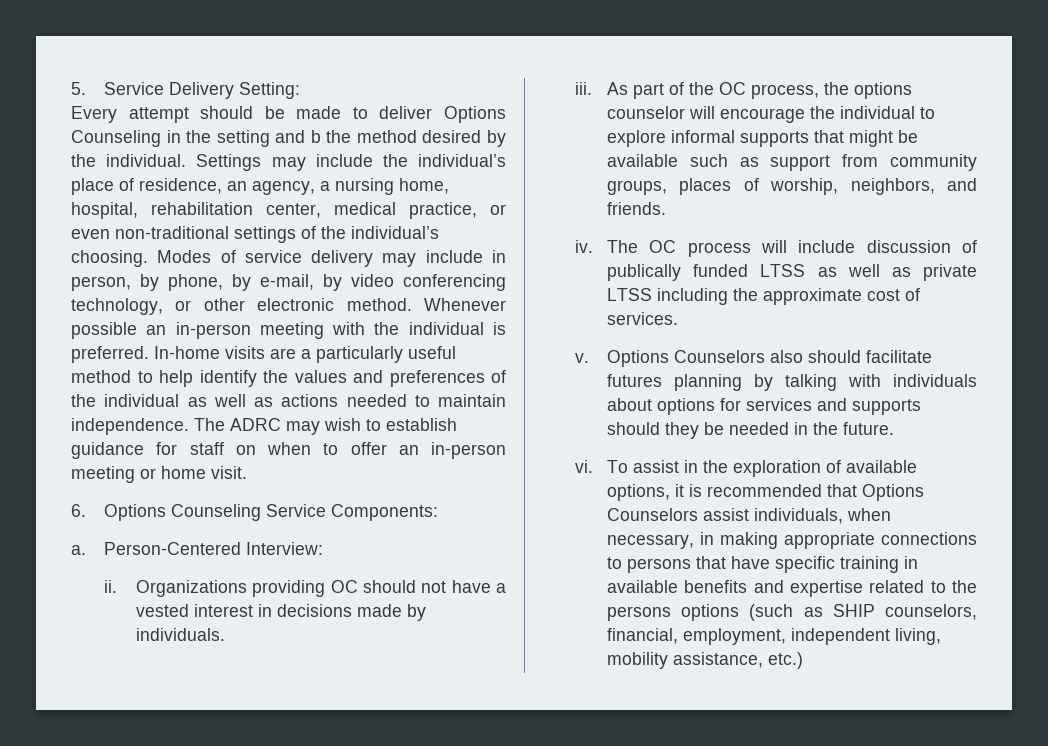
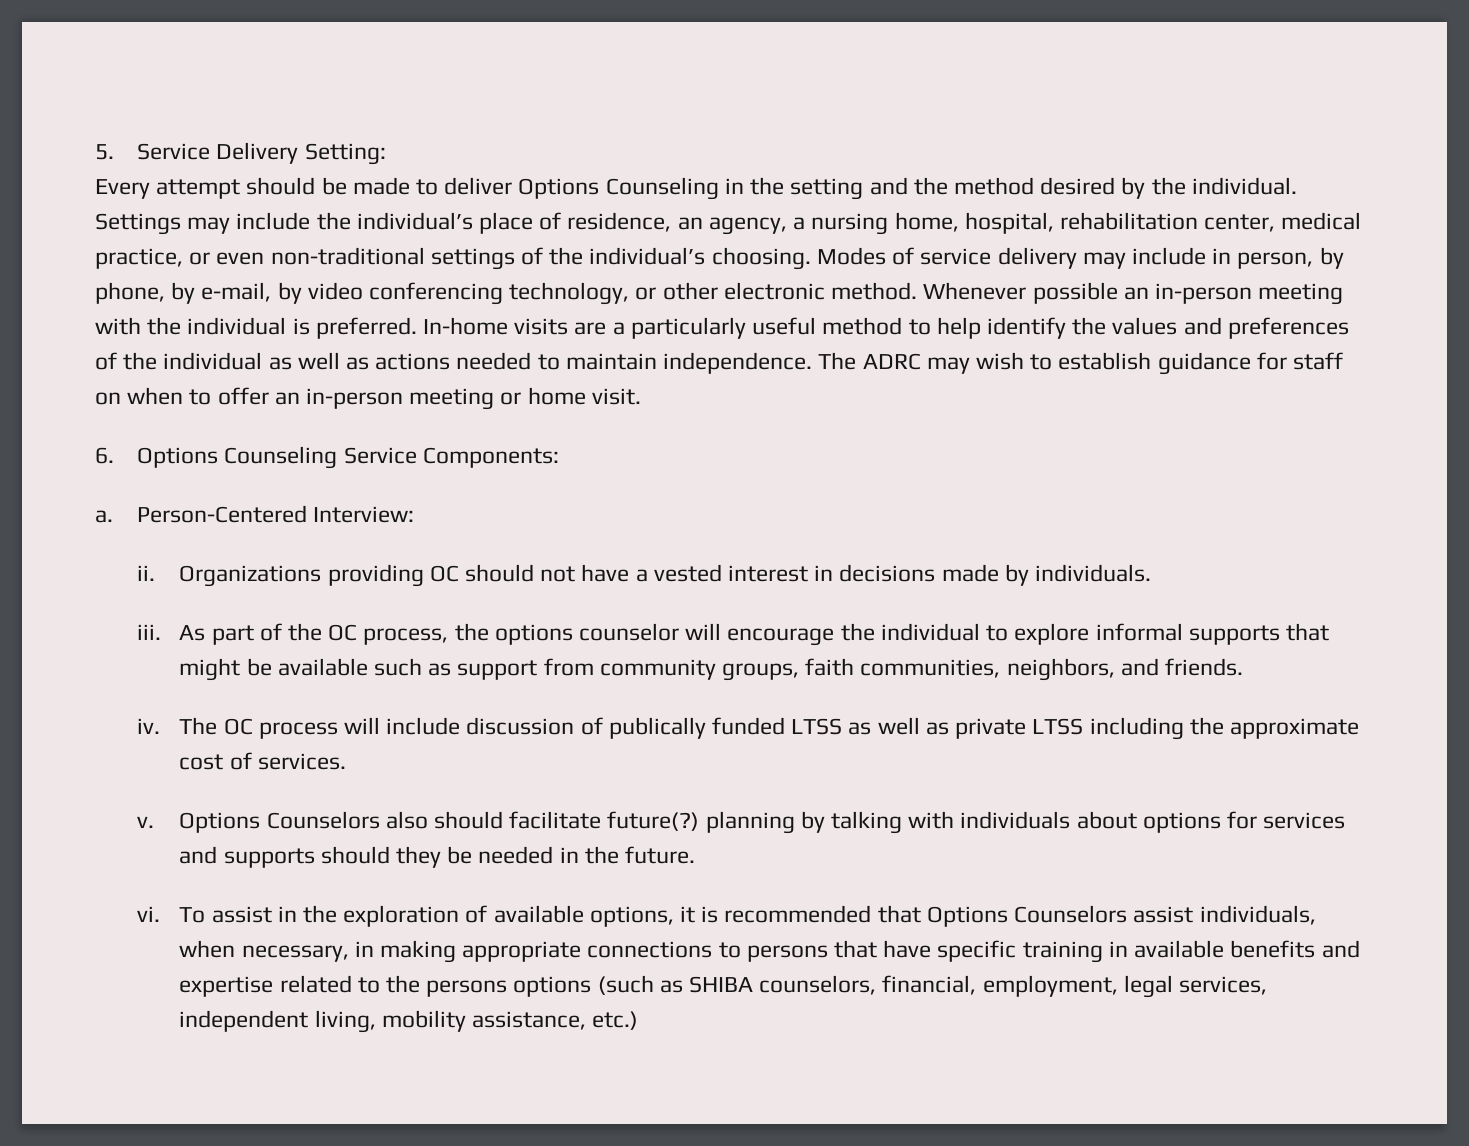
[310,130,321,143] b -> (908, 186) none
[679,178,839,195] places of worship, -> [805,658,1001,678] faith communities,
[607,374,663,387] futures -> [607,811,700,831] future(?)
[832,604,875,617] SHIP -> [689,976,754,993] SHIBA
(787, 636) none -> [1123,975,1268,998] legal services,

